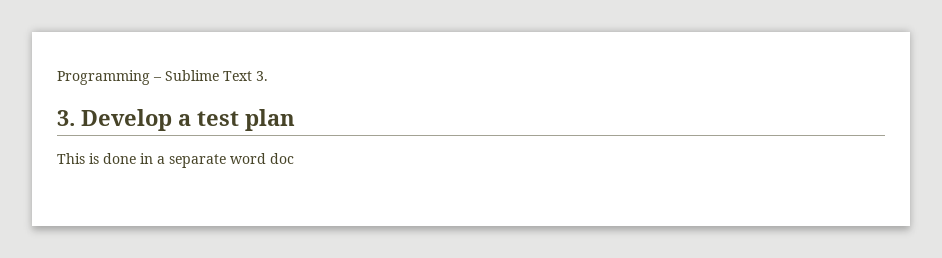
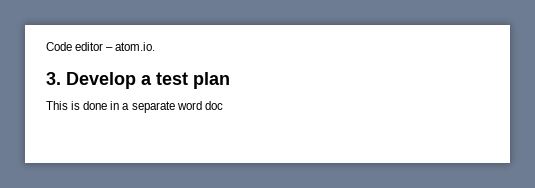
[57,70,268,85] Programming – Sublime Text 3. -> [46,42,156,51] Code editor – atom.io.

